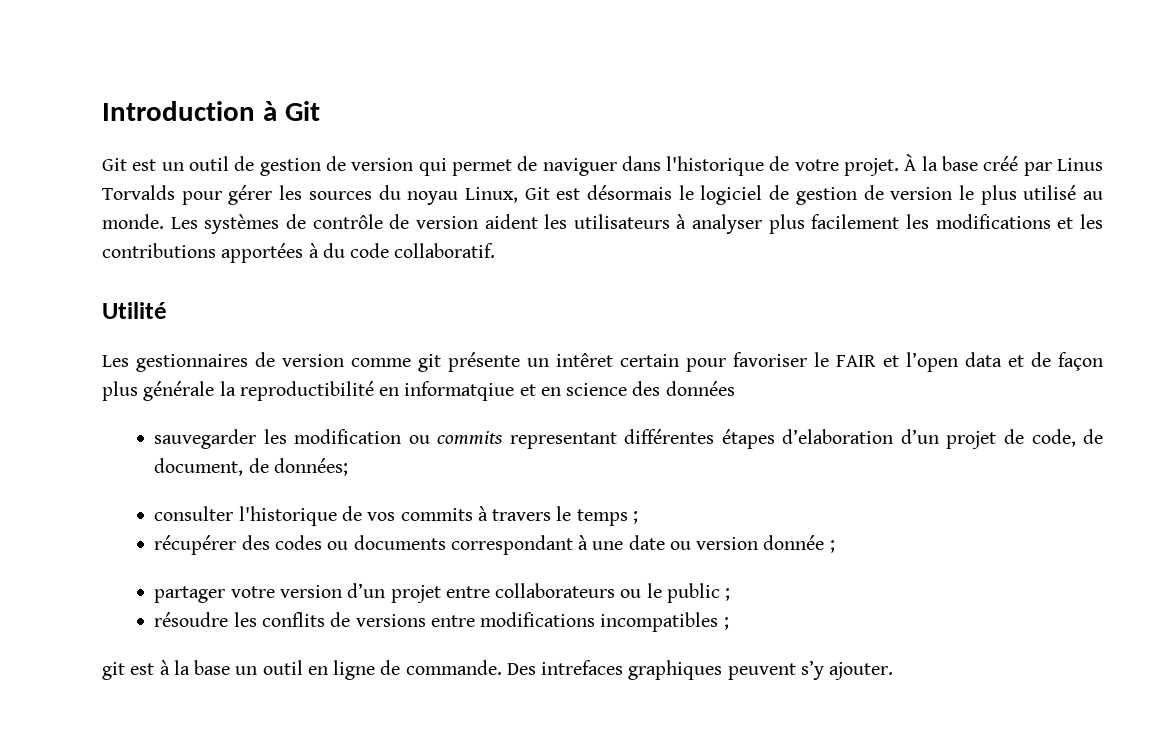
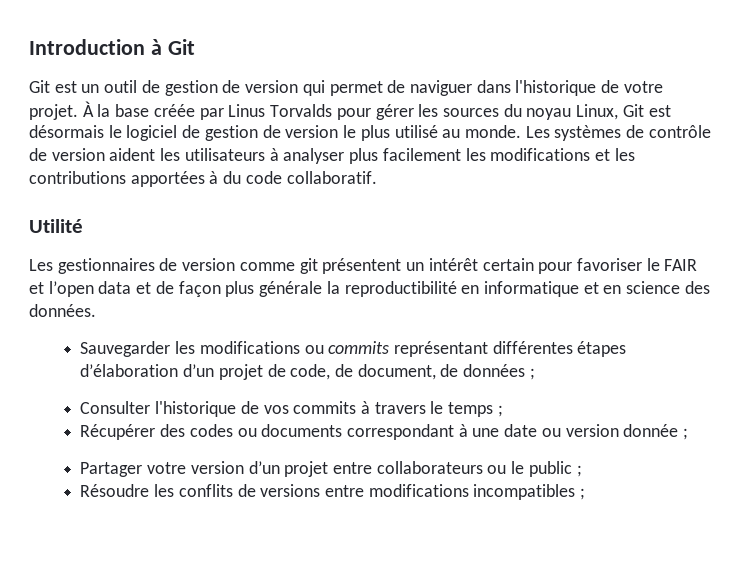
[983,156,1019,171] créé -> [153,104,195,117] créée
[448,352,613,372] présente un intêret -> [322,258,478,274] présentent un intérêt
[404,381,515,401] informatqiue -> [483,281,579,297] informatique
[665,381,735,396] [154,429,402,449] données // sauvegarder les modification -> [29,304,96,317] [80,341,300,357] données. // Sauvegarder les modifications
[509,432,617,449] representant -> [394,341,489,357] représentant
[782,429,894,444] d’elaboration -> [80,364,179,377] d’élaboration
[273,458,348,476] [154,506,234,521] données; // consulter -> [463,364,535,380] [80,401,151,414] données ; // Consulter
[154,535,237,555] récupérer -> [80,424,156,440] Récupérer
[154,586,226,603] partager -> [80,462,143,477] Partager
[154,612,229,627] résoudre -> [80,484,150,497] Résoudre
[102,660,894,680] // git est à la base un outil en ligne de commande. Des intrefaces graphiques peuvent s’y ajouter. -> (586, 494) none

